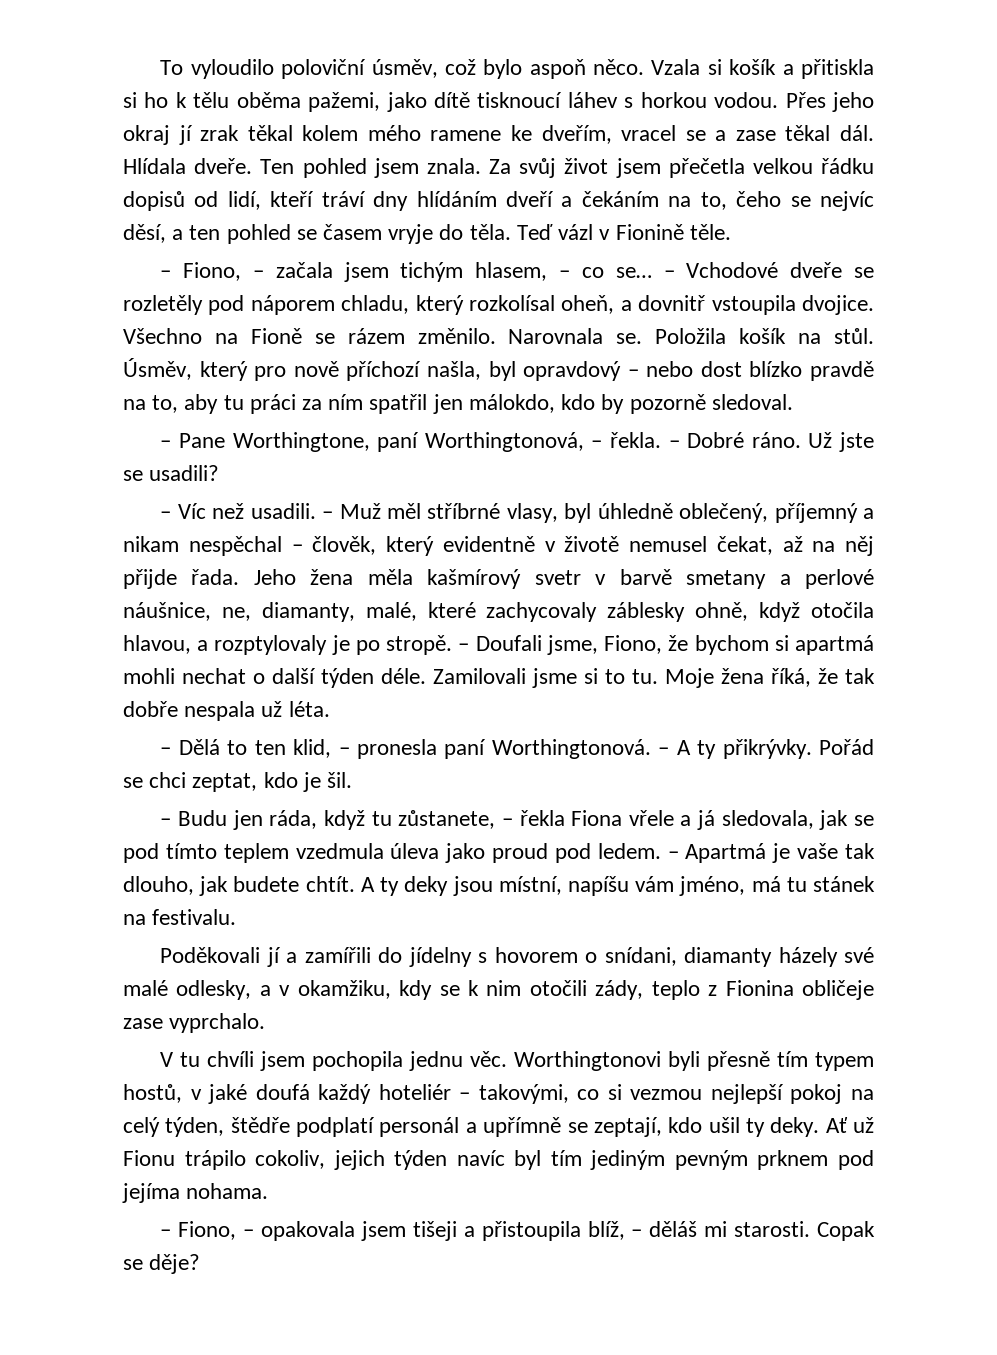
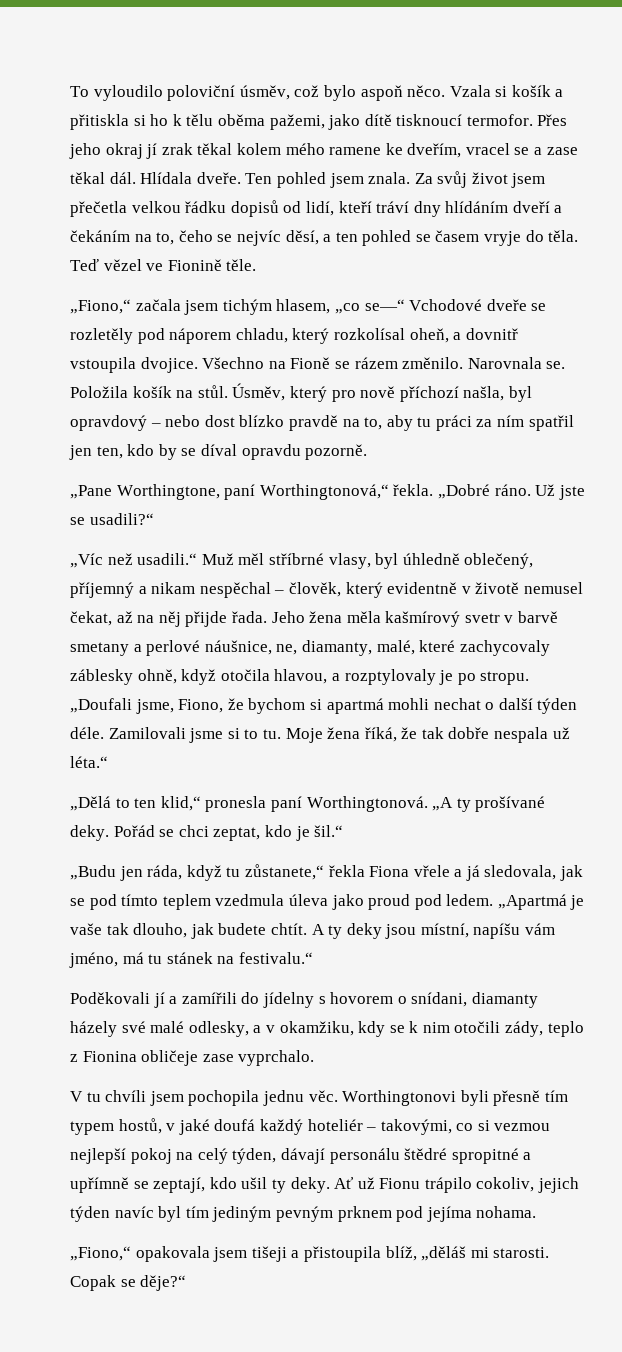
[567,92,779,108] láhev s horkou vodou. -> [466,114,533,126] termofor.
[558,224,611,240] vázl v -> [103,259,164,271] vězel ve
[160,262,264,281] – Fiono, – -> [70,299,131,314] „Fiono,“
[559,267,675,278] – co se… – -> [334,299,405,314] „co se—“
[468,394,555,413] málokdo, -> [96,446,123,459] ten,
[629,394,793,414] [160,432,875,452] [123,465,220,481] [160,503,334,519] pozorně sledoval. // – Pane Worthingtone, paní Worthingtonová, – řekla. – Dobré ráno. Už jste se usadili? // – Víc než usadili. – -> [181,444,368,460] [70,484,585,500] [70,513,154,525] [70,553,198,568] se díval opravdu pozorně. // „Pane Worthingtone, paní Worthingtonová,“ řekla. „Dobré ráno. Už jste se usadili?“ // „Víc než usadili.“
[386,635,542,655] stropě. – Doufali -> [480,671,530,685] [70,698,132,713] stropu. „Doufali
[288,701,330,717] [160,739,812,759] léta. // – Dělá to ten klid, – pronesla paní Worthingtonová. – A ty přikrývky. -> [70,756,108,768] [70,796,546,812] [70,825,109,841] léta.“ // „Dělá to ten klid,“ pronesla paní Worthingtonová. „A ty prošívané deky.
[327,772,353,788] [160,810,228,826] šil. // – Budu -> [314,825,344,837] [70,865,116,880] šil.“ // „Budu
[398,810,513,829] zůstanete, – -> [244,864,324,880] zůstanete,“
[667,843,767,863] – Apartmá -> [497,894,567,910] „Apartmá
[152,909,237,925] festivalu. -> [238,952,313,964] festivalu.“
[230,1117,460,1137] štědře podplatí personál -> [280,1148,519,1164] dávají personálu štědré spropitné
[160,1221,255,1240] – Fiono, – -> [70,1246,131,1261] „Fiono,“
[631,1221,698,1237] – děláš -> [421,1246,467,1261] „děláš
[149,1254,201,1274] děje? -> [140,1275,187,1291] děje?“

